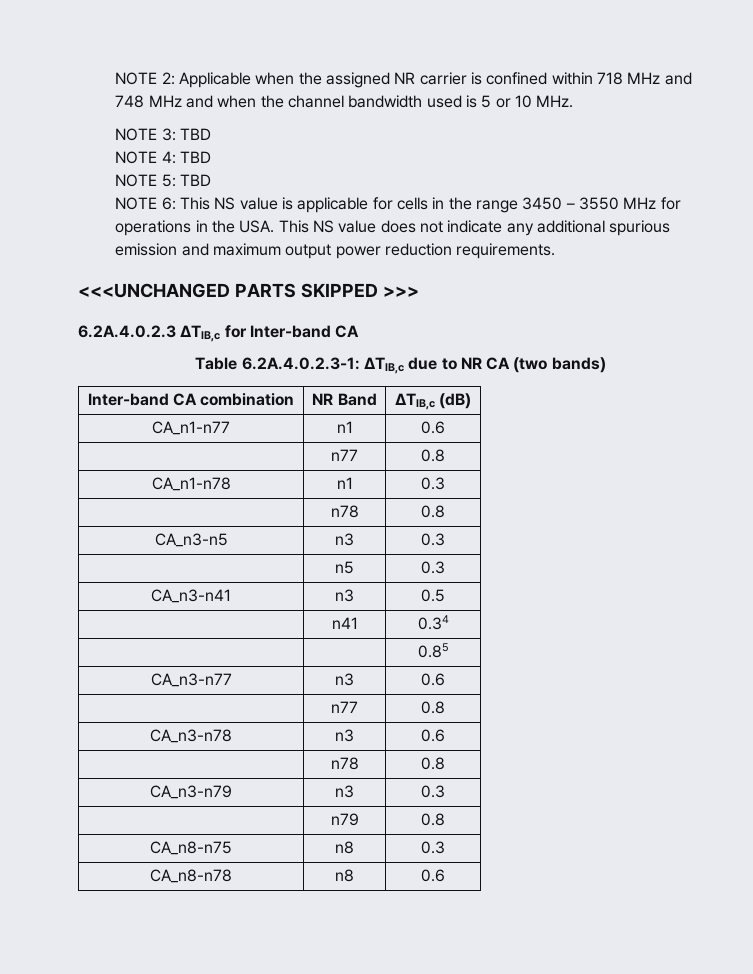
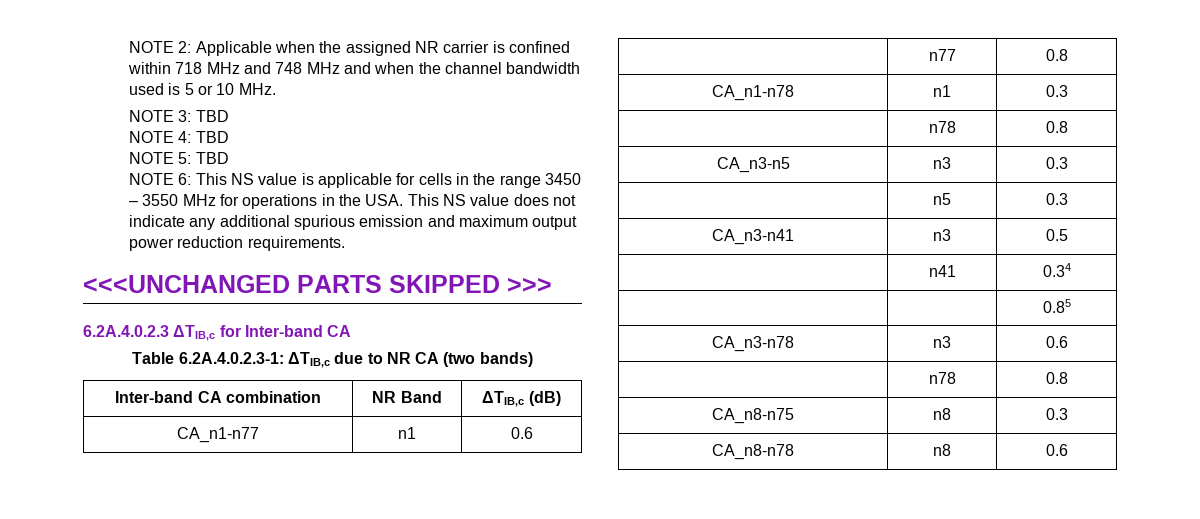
[150,673,232,687] [335,673,354,686] [421,673,445,686] [331,701,358,713] [421,701,445,714] // CA_n3-n77 | n3 | 0.6 // | n77 | 0.8 -> (1071, 306) none
[150,785,232,799] [335,785,354,798] [421,785,445,798] [330,813,359,826] [421,813,445,826] // CA_n3-n79 | n3 | 0.3 // | n79 | 0.8 -> (1068, 378) none

